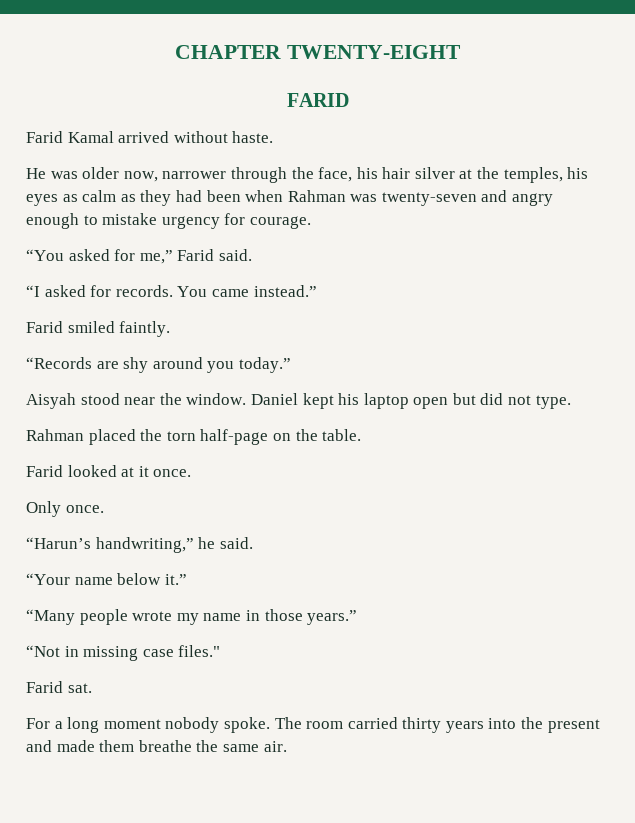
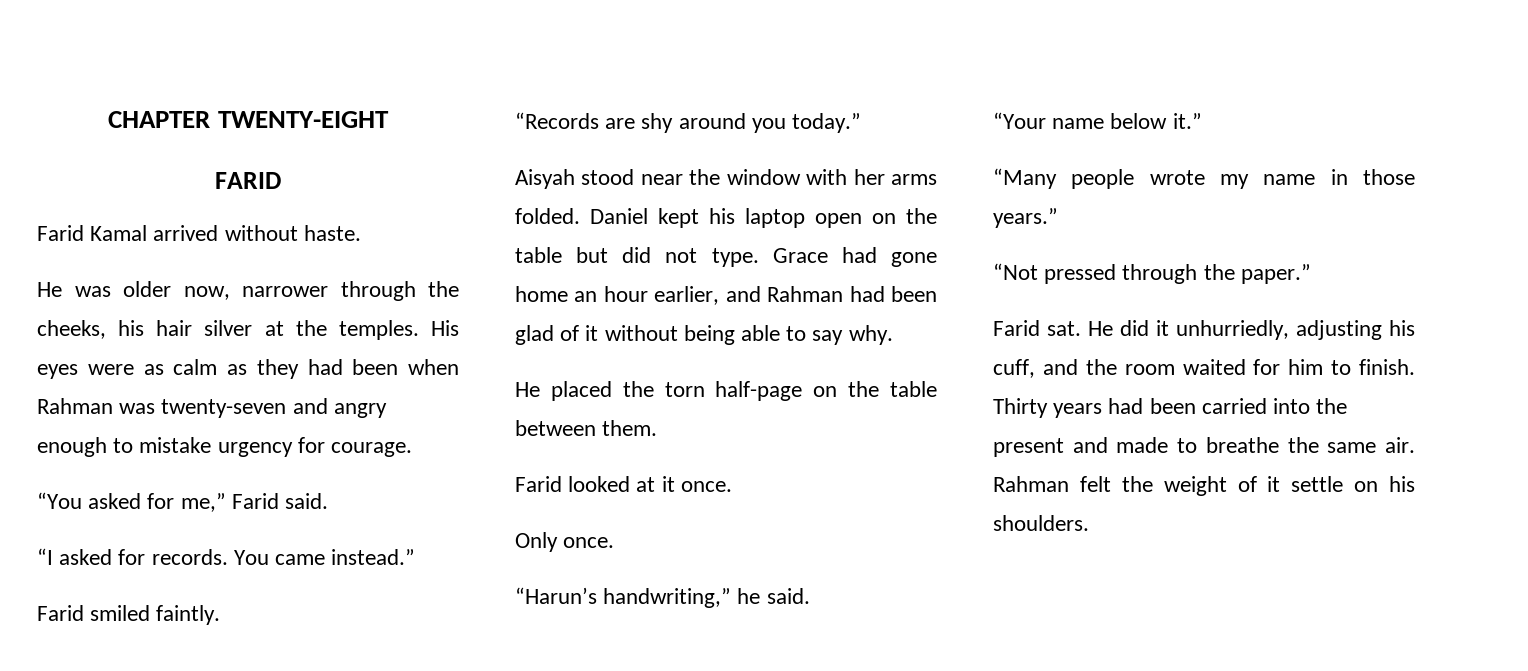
[318,167,353,182] face, -> [37,320,106,339] cheeks,
[503,167,589,183] [26,194,58,206] temples, his eyes -> [338,320,459,340] [37,364,134,379] temples. His eyes were
[186,393,247,405] window. -> [726,169,937,185] [515,208,580,224] window with her arms folded.
(449, 403) none -> [872,208,937,224] [515,247,562,263] on the table
[26,429,84,441] // Rahman -> [772,247,937,267] [515,286,937,305] [515,325,893,345] [515,382,540,397] Grace had gone home an hour earlier, and Rahman had been glad of it without being able to say why. // He
[322,429,362,441] table. -> [890,381,937,397] [515,420,658,436] table between them.
[64,645,221,661] [26,681,92,693] [26,717,484,733] in missing case files." // Farid sat. // For a long moment nobody spoke. The room carried thirty years -> [1044,264,1311,284] [993,320,1415,340] [993,359,1415,378] [993,398,1267,418] pressed through the paper.” // Farid sat. He did it unhurriedly, adjusting his cuff, and the room waited for him to finish. Thirty years had been carried
[99,740,135,752] them -> [1177,438,1198,453] to
(287, 746) none -> [993,476,1415,496] [993,515,1089,531] Rahman felt the weight of it settle on his shoulders.

